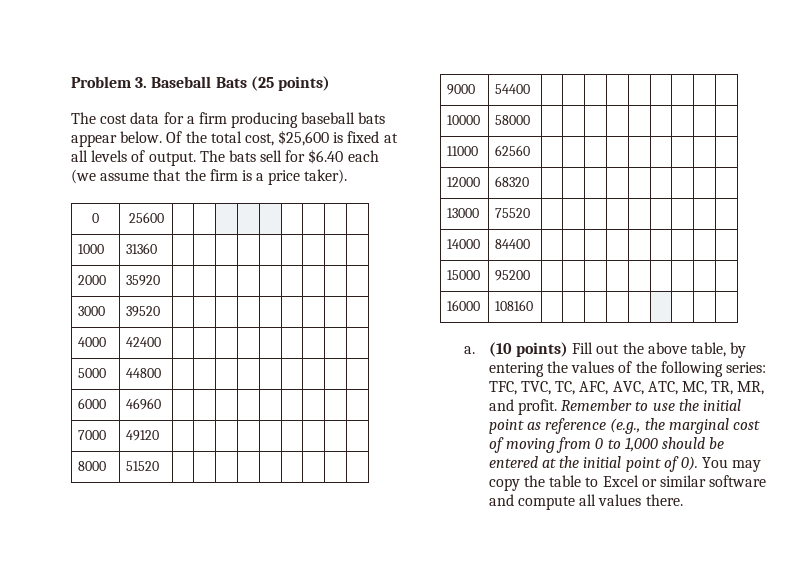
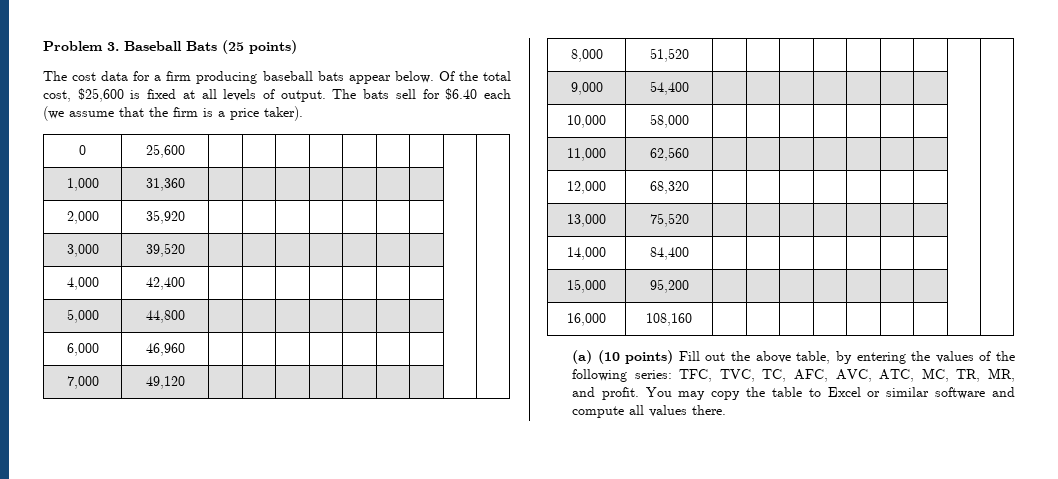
[128,212,164,223] [78,244,105,254] [126,243,158,254] [78,275,107,285] [126,275,161,286] [78,306,106,316] [126,306,161,317] [78,337,107,347] [126,337,162,347] [78,368,107,378] [126,368,162,378] [78,398,107,409] [126,398,162,410] [78,430,107,440] [126,430,160,441] [78,461,107,471] [126,461,160,471] [447,84,476,95] [495,84,531,94] [447,115,481,125] [495,115,531,125] [447,146,479,156] [495,145,531,156] [447,177,481,187] [495,176,530,187] [447,208,480,218] [495,208,531,218] [447,239,481,249] [495,239,531,249] [447,270,481,280] [495,270,531,281] [447,300,481,311] [495,300,534,311] [464,346,476,354] 25600 | | | | | | | | | // 1000 | 31360 | | | | | | | | | // 2000 | 35920 | | | | | | | | | // 3000 | 39520 | | | | | | | | | // 4000 | 42400 | | | | | | | | | // 5000 | 44800 | | | | | | | | | // 6000 | 46960 | | | | | | | | | // 7000 | 49120 | | | | | | | | | // 8000 | 51520 | | | | | | | | | // 9000 | 54400 | | | | | | | | | // 10000 | 58000 | | | | | | | | | // 11000 | 62560 | | | | | | | | | // 12000 | 68320 | | | | | | | | | // 13000 | 75520 | | | | | | | | | // 14000 | 84400 | | | | | | | | | // 15000 | 95200 | | | | | | | | | // 16000 | 108160 | | | | | | | | | // a. -> [145,144,185,158] [66,178,99,191] [145,178,185,191] [66,211,99,224] [145,210,185,224] [66,244,99,257] [145,243,185,257] [66,277,99,290] [145,277,185,290] [66,309,99,323] [145,310,185,323] [66,343,99,356] [145,343,185,356] [66,376,99,389] [145,376,185,389] [570,49,603,62] [649,48,689,62] [570,82,603,95] [649,81,689,95] [567,115,606,128] [649,114,689,128] [567,148,606,161] [649,147,689,161] [567,181,606,194] [649,181,689,194] [567,214,606,227] [649,213,689,227] [567,247,606,260] [649,247,689,260] [567,279,606,293] [649,279,689,293] [567,313,606,326] [646,313,692,326] [571,350,592,364] 25,600 | | | | | | | | | // 1,000 | 31,360 | | | | | | | | | // 2,000 | 35,920 | | | | | | | | | // 3,000 | 39,520 | | | | | | | | | // 4,000 | 42,400 | | | | | | | | | // 5,000 | 44,800 | | | | | | | | | // 6,000 | 46,960 | | | | | | | | | // 7,000 | 49,120 | | | | | | | | | // 8,000 | 51,520 | | | | | | | | | // 9,000 | 54,400 | | | | | | | | | // 10,000 | 58,000 | | | | | | | | | // 11,000 | 62,560 | | | | | | | | | // 12,000 | 68,320 | | | | | | | | | // 13,000 | 75,520 | | | | | | | | | // 14,000 | 84,400 | | | | | | | | | // 15,000 | 95,200 | | | | | | | | | // 16,000 | 108,160 | | | | | | | | | // (a)
[561,399,742,411] [488,418,761,434] [488,437,725,453] [488,456,699,472] Remember to use the initial point as reference (e.g., the marginal cost of moving from 0 to 1,000 should be entered at the initial point of 0). -> (639, 393) none

